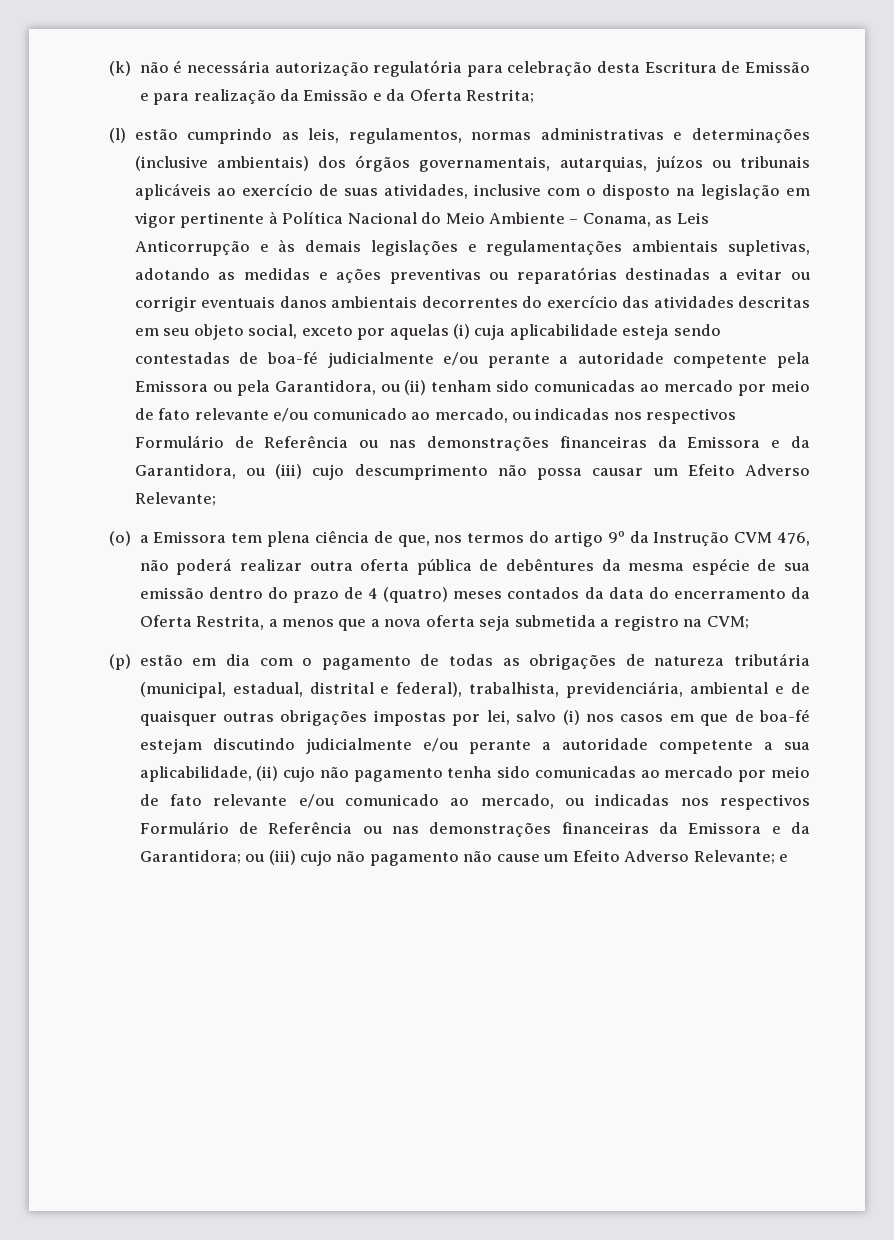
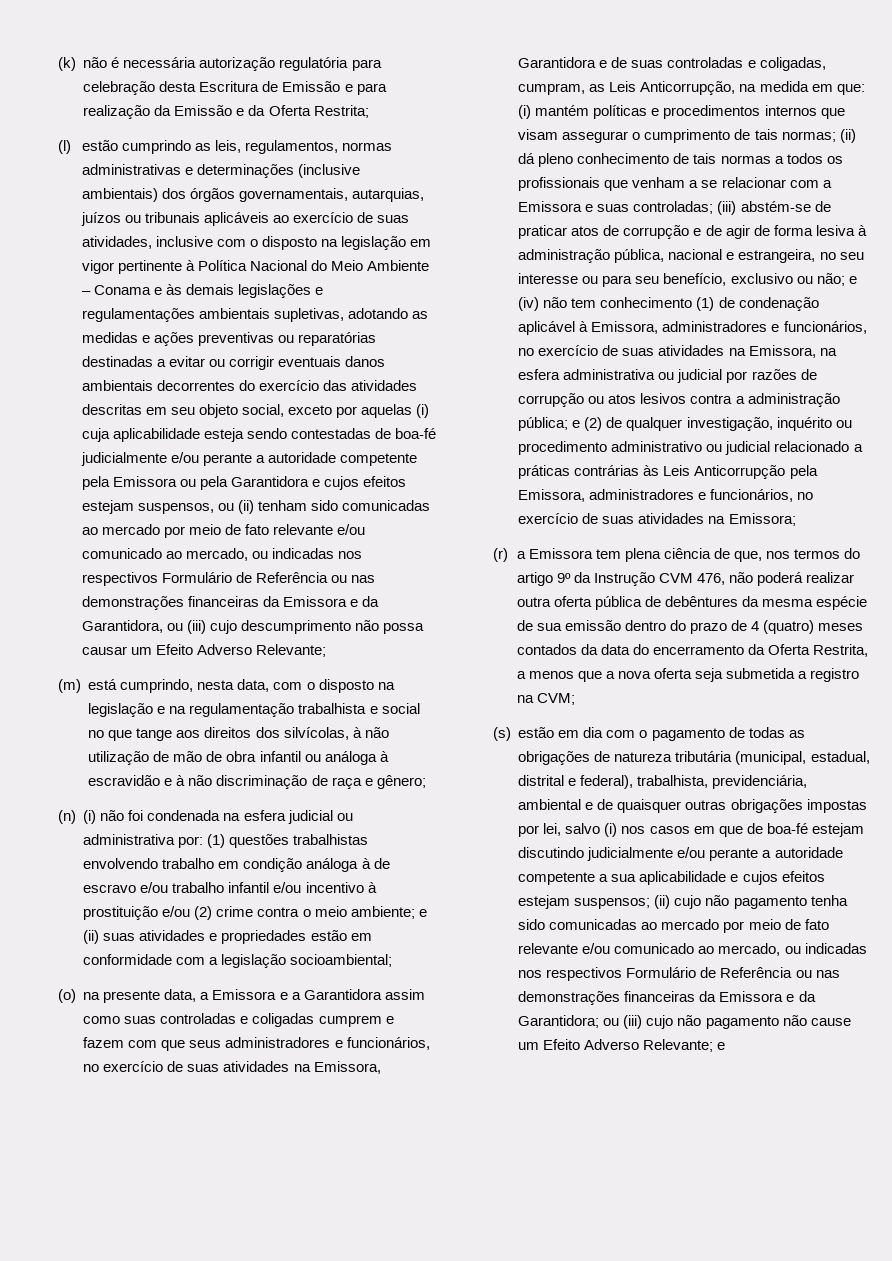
[582,212,709,227] [134,240,250,256] Conama, as Leis Anticorrupção -> [93,285,151,295] Conama
[274,380,376,395] Garantidora, -> [230,476,406,490] [81,500,214,514] Garantidora e cujos efeitos estejam suspensos,
[109,531,132,546] (o) -> [57,679,395,693] [88,703,420,717] [88,727,389,741] [88,751,389,765] [88,775,426,789] [57,810,353,824] [83,834,369,848] [83,858,390,872] [83,882,377,893] [83,906,427,920] [83,930,372,944] [83,954,393,968] [57,989,425,1003] [83,1013,394,1027] [83,1037,430,1051] [83,1061,381,1074] [518,57,826,71] [518,81,865,95] [518,105,845,119] [518,129,856,143] [518,153,843,167] [518,177,832,191] [518,201,831,215] [518,225,867,239] [518,249,864,263] [518,273,857,287] [518,297,819,311] [518,321,867,335] [518,345,837,358] [518,369,817,383] [518,393,840,407] [518,417,852,431] [518,441,863,455] [518,465,818,479] [518,489,814,502] [518,513,796,526] [492,548,508,562] (m) está cumprindo, nesta data, com o disposto na legislação e na regulamentação trabalhista e social no que tange aos direitos dos silvícolas, à não utilização de mão de obra infantil ou análoga à escravidão e à não discriminação de raça e gênero; // (n) (i) não foi condenada na esfera judicial ou administrativa por: (1) questões trabalhistas envolvendo trabalho em condição análoga à de escravo e/ou trabalho infantil e/ou incentivo à prostituição e/ou (2) crime contra o meio ambiente; e (ii) suas atividades e propriedades estão em conformidade com a legislação socioambiental; // (o) na presente data, a Emissora e a Garantidora assim como suas controladas e coligadas cumprem e fazem com que seus administradores e funcionários, no exercício de suas atividades na Emissora, Garantidora e de suas controladas e coligadas, cumpram, as Leis Anticorrupção, na medida em que: (i) mantém políticas e procedimentos internos que visam assegurar o cumprimento de tais normas; (ii) dá pleno conhecimento de tais normas a todos os profissionais que venham a se relacionar com a Emissora e suas controladas; (iii) abstém-se de praticar atos de corrupção e de agir de forma lesiva à administração pública, nacional e estrangeira, no seu interesse ou para seu benefício, exclusivo ou não; e (iv) não tem conhecimento (1) de condenação aplicável à Emissora, administradores e funcionários, no exercício de suas atividades na Emissora, na esfera administrativa ou judicial por razões de corrupção ou atos lesivos contra a administração pública; e (2) de qualquer investigação, inquérito ou procedimento administrativo ou judicial relacionado a práticas contrárias às Leis Anticorrupção pela Emissora, administradores e funcionários, no exercício de suas atividades na Emissora; // (r)
[109,654,132,670] (p) -> [492,727,511,741] (s)
[139,766,252,782] aplicabilidade, -> [639,871,825,885] [518,895,651,909] aplicabilidade e cujos efeitos estejam suspensos;

